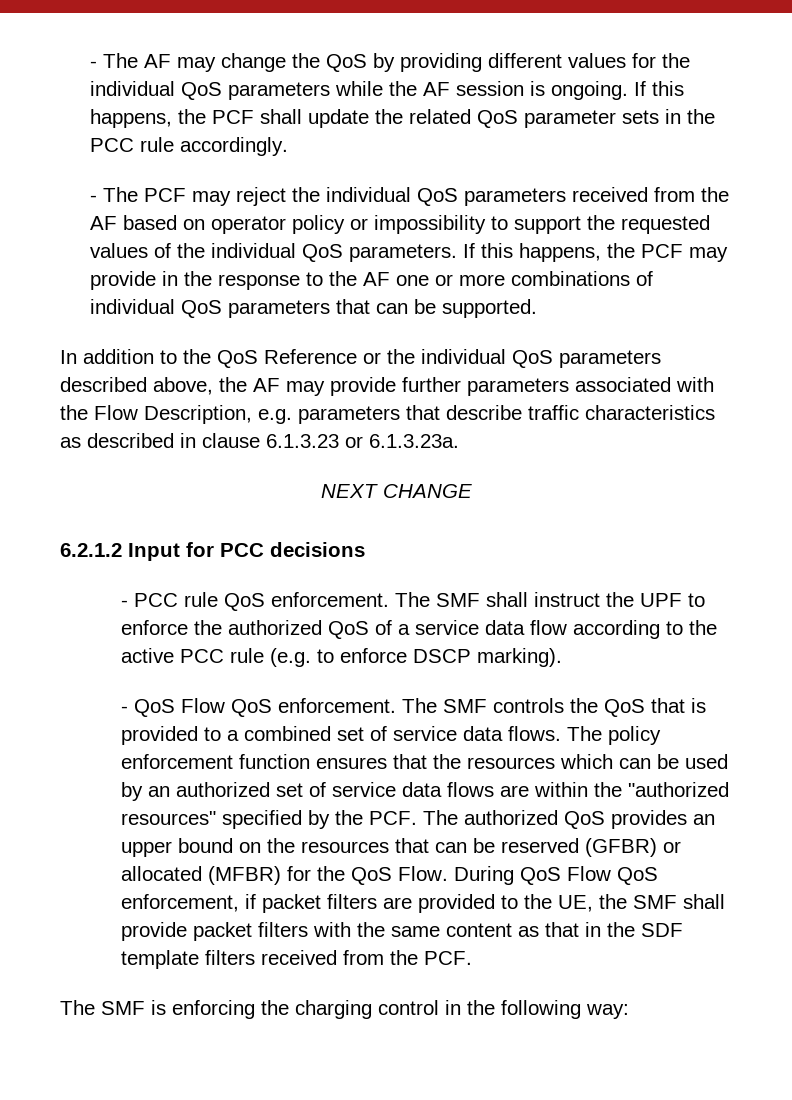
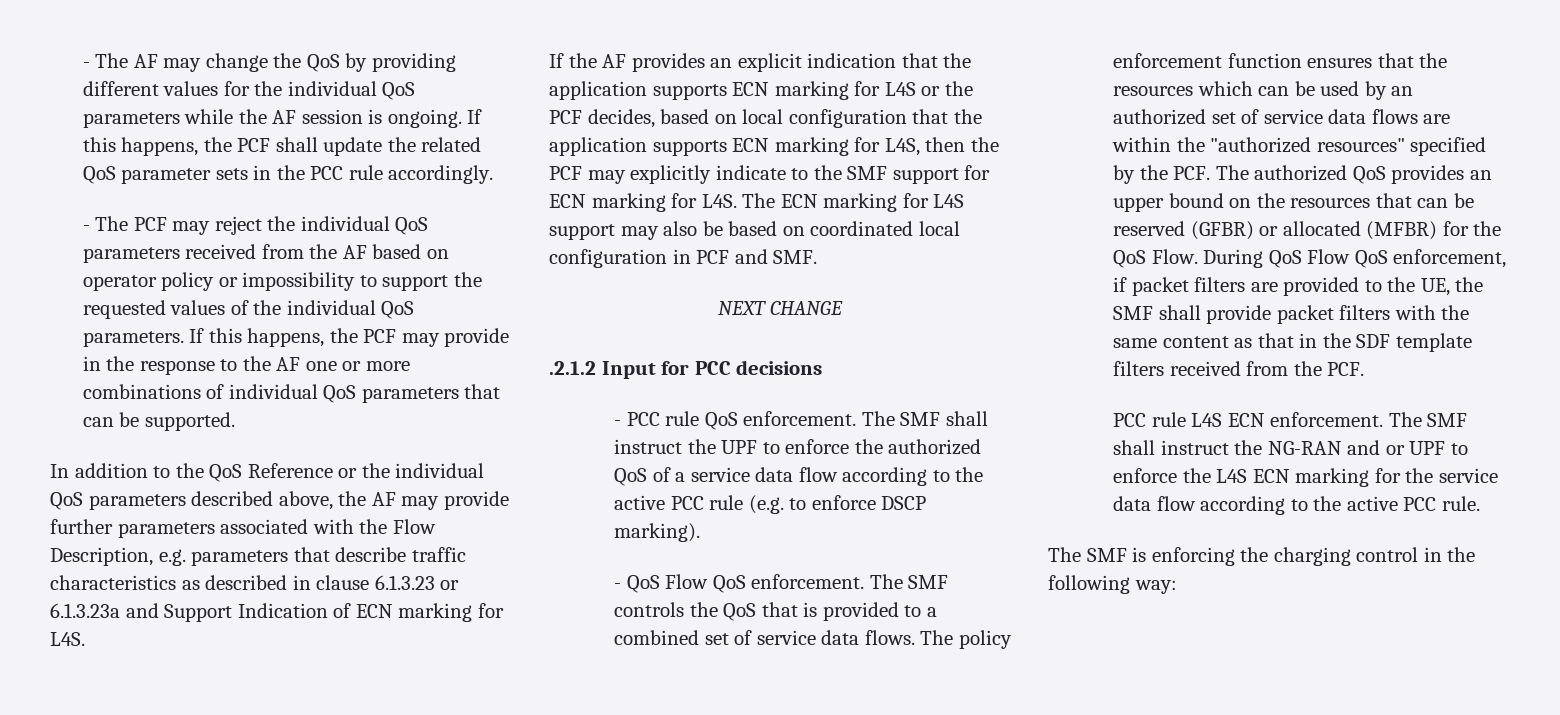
[369,434,459,448] 6.1.3.23a. -> [50,603,504,622] [50,632,85,646] [549,53,972,72] [549,81,973,100] [549,109,982,128] [549,137,999,156] [549,165,991,184] [549,193,965,212] [549,221,960,240] [549,249,818,268] 6.1.3.23a and Support Indication of ECN marking for L4S. // If the AF provides an explicit indication that the application supports ECN marking for L4S or the PCF decides, based on local configuration that the application supports ECN marking for L4S, then the PCF may explicitly indicate to the SMF support for ECN marking for L4S. The ECN marking for L4S support may also be based on coordinated local configuration in PCF and SMF.
[60,543,122,557] 6.2.1.2 -> [549,361,596,375] .2.1.2
(472, 958) none -> [1113,412,1468,427] [1113,440,1468,455] [1113,468,1498,487] [1113,496,1480,515] // PCC rule L4S ECN enforcement. The SMF shall instruct the NG-RAN and or UPF to enforce the L4S ECN marking for the service data flow according to the active PCC rule.

